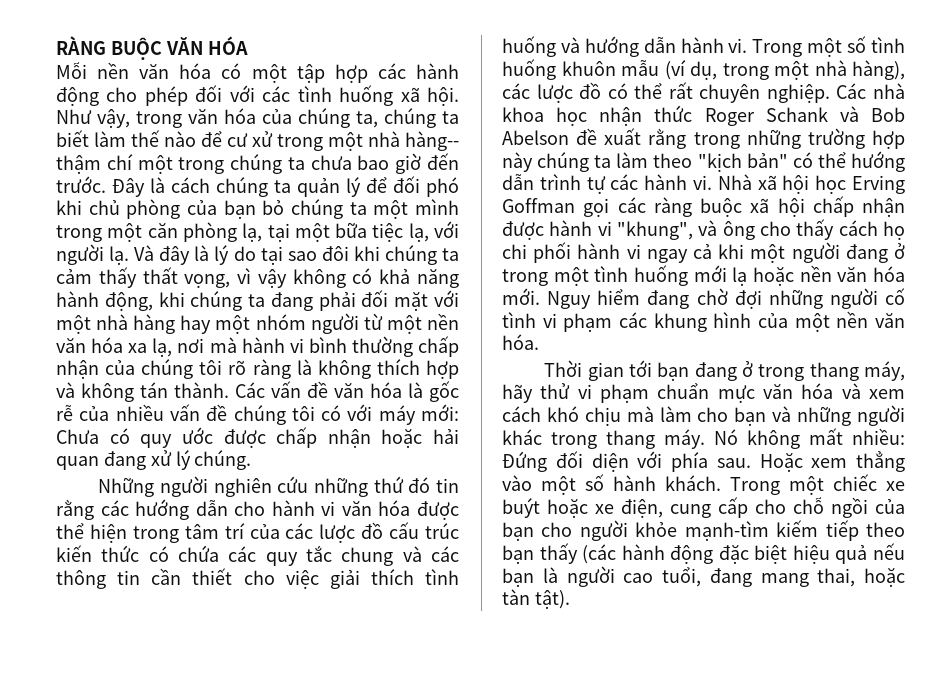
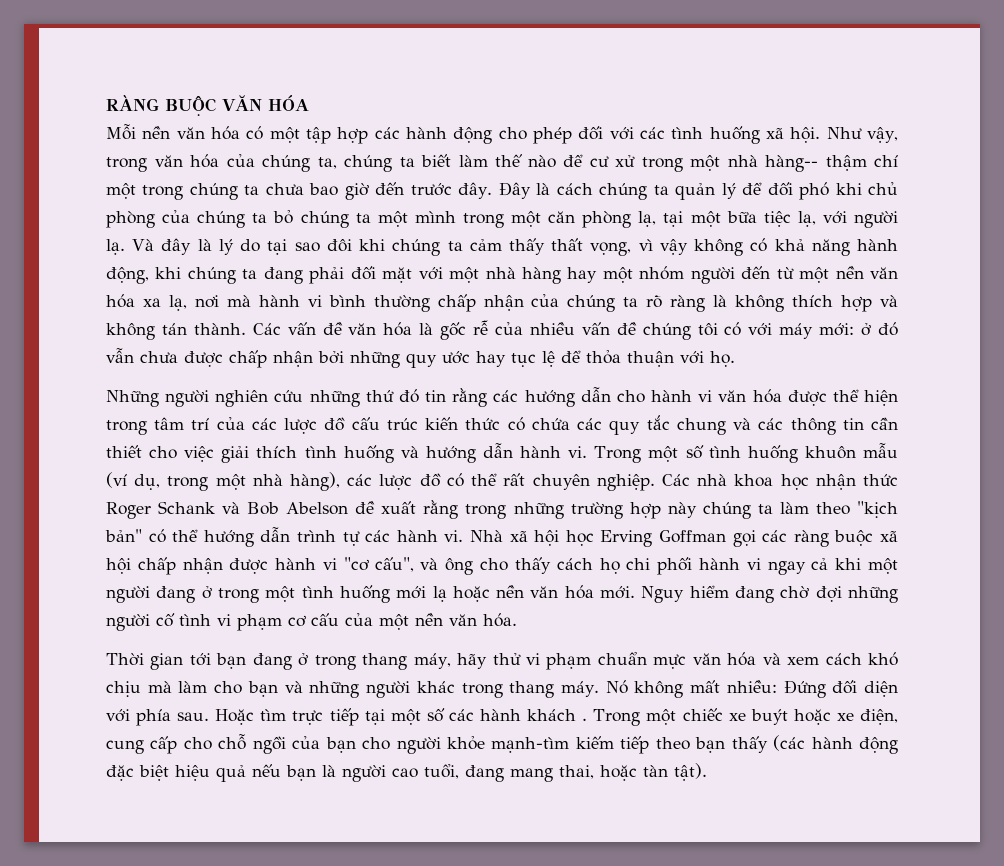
[56,176,106,193] trước. -> [410,182,493,199] trước đây.
[223,200,256,219] bạn -> [197,211,268,228] chúng ta
(359, 323) none -> [741,266,771,279] đến
[199,360,223,375] tôi -> [623,297,639,307] ta
[56,427,459,448] [56,450,252,470] Chưa có quy ước được chấp nhận hoặc hải quan đang xử lý chúng. -> [861,322,898,336] [106,348,735,368] ở đó vẫn chưa được chấp nhận bởi những quy ước hay tục lệ để thỏa thuận với họ.
[617,221,693,240] "khung", -> [343,557,414,572] "cơ cấu",
[619,312,752,332] các khung hình -> [288,613,339,627] cơ cấu
[811,451,905,472] [502,474,721,495] xem thẳng vào một số hành khách. -> [260,708,588,726] tìm trực tiếp tại một số các hành khách .

